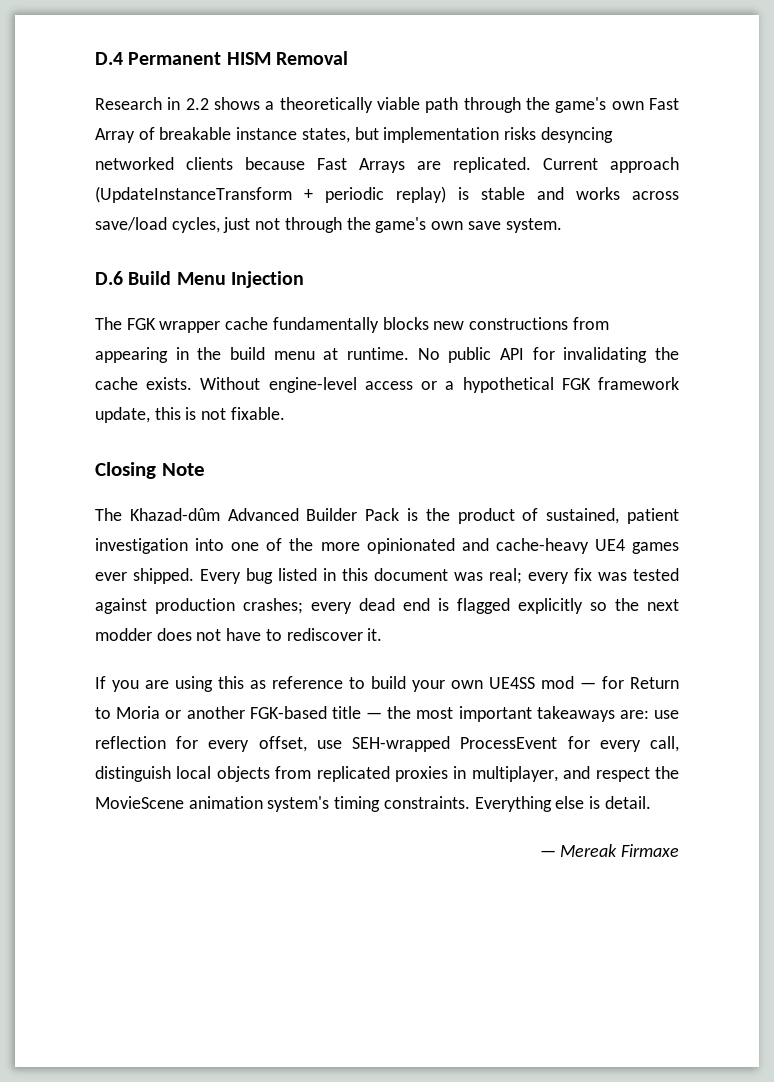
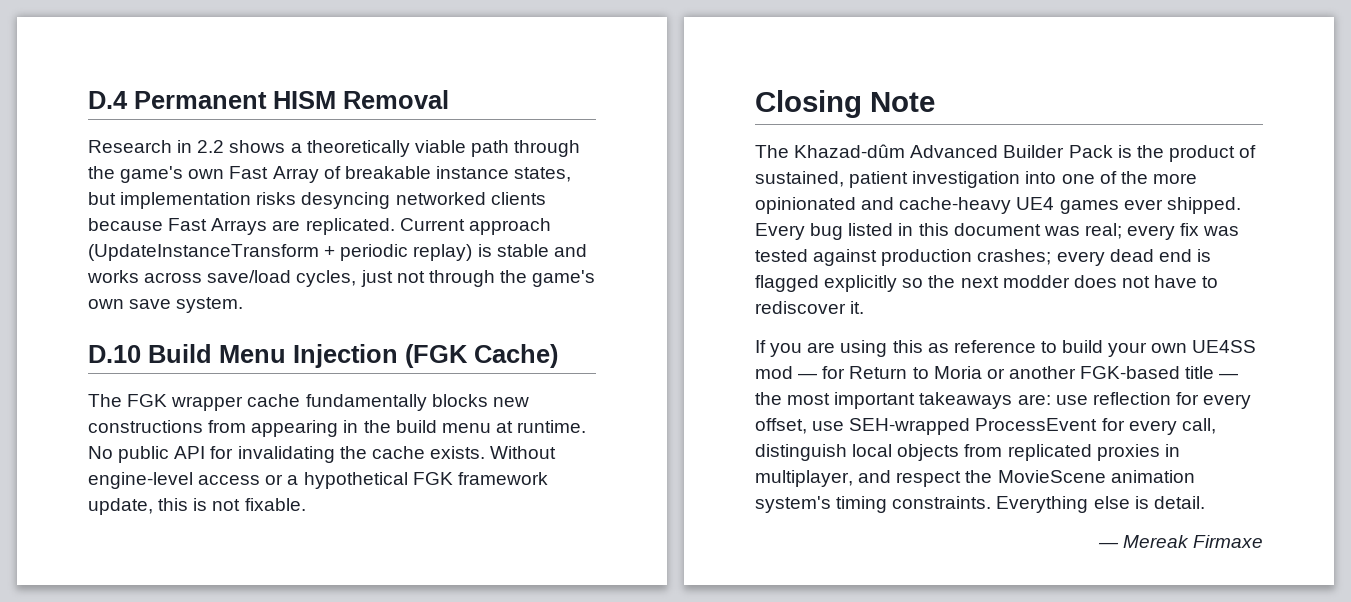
[95,271,123,285] D.6 -> [88,345,141,363] D.10
(304, 279) none -> [405,344,558,368] (FGK Cache)

